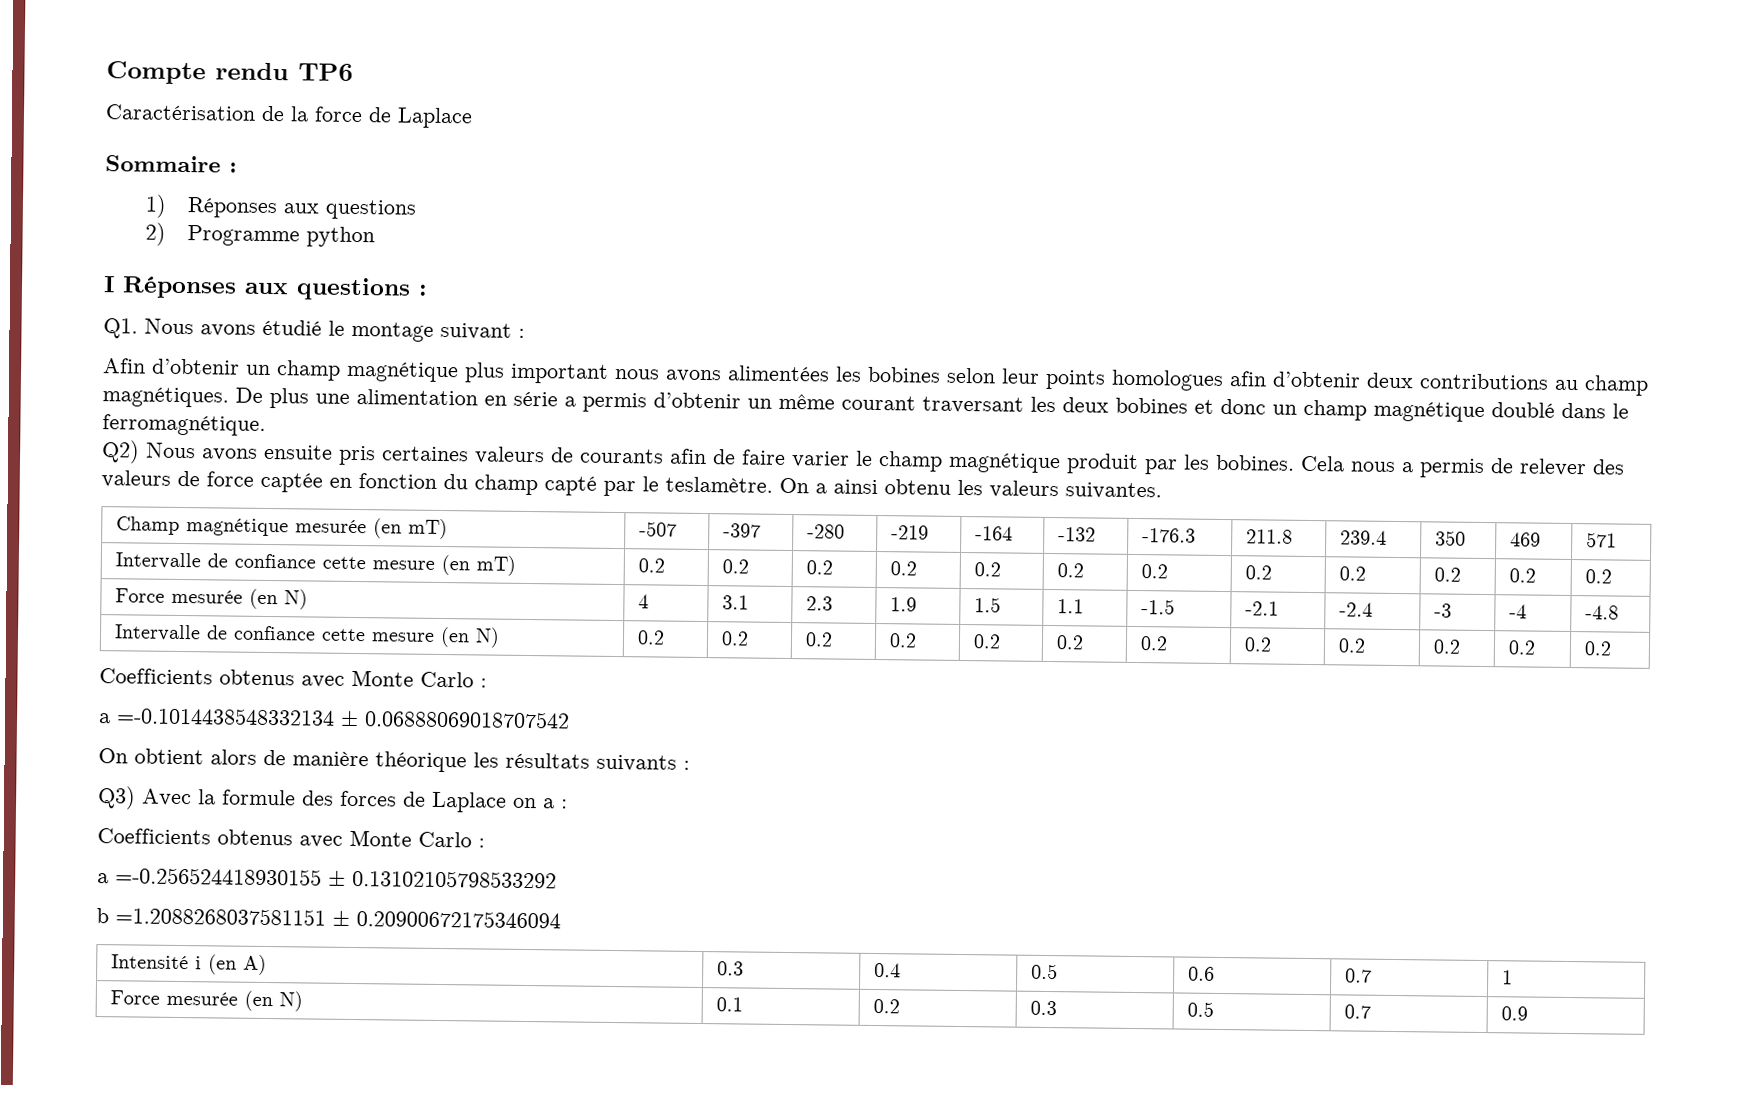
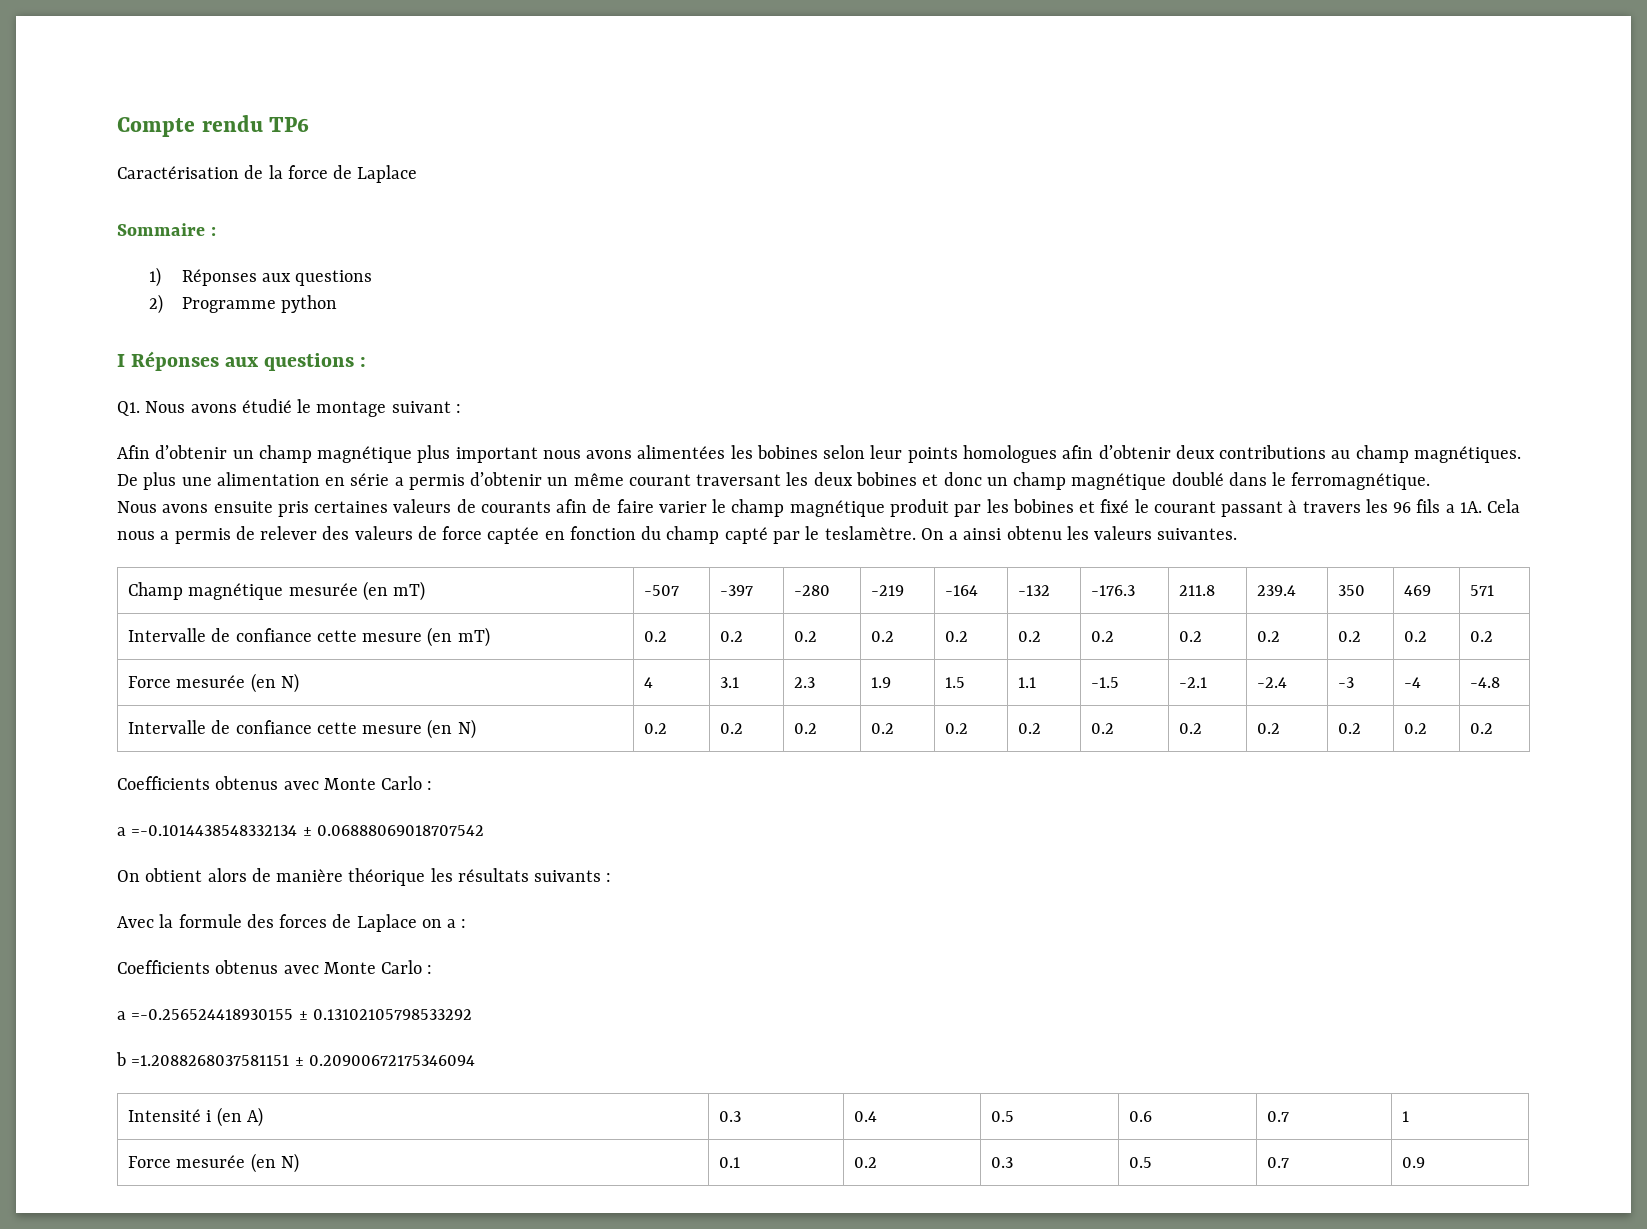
[101,440,140,464] Q2) -> (1431, 481) none
[1215,454,1295,471] bobines. -> [1012,499,1482,517] bobines et fixé le courant passant à travers les 96 fils a 1A.
[97,786,136,810] Q3) -> (612, 877) none

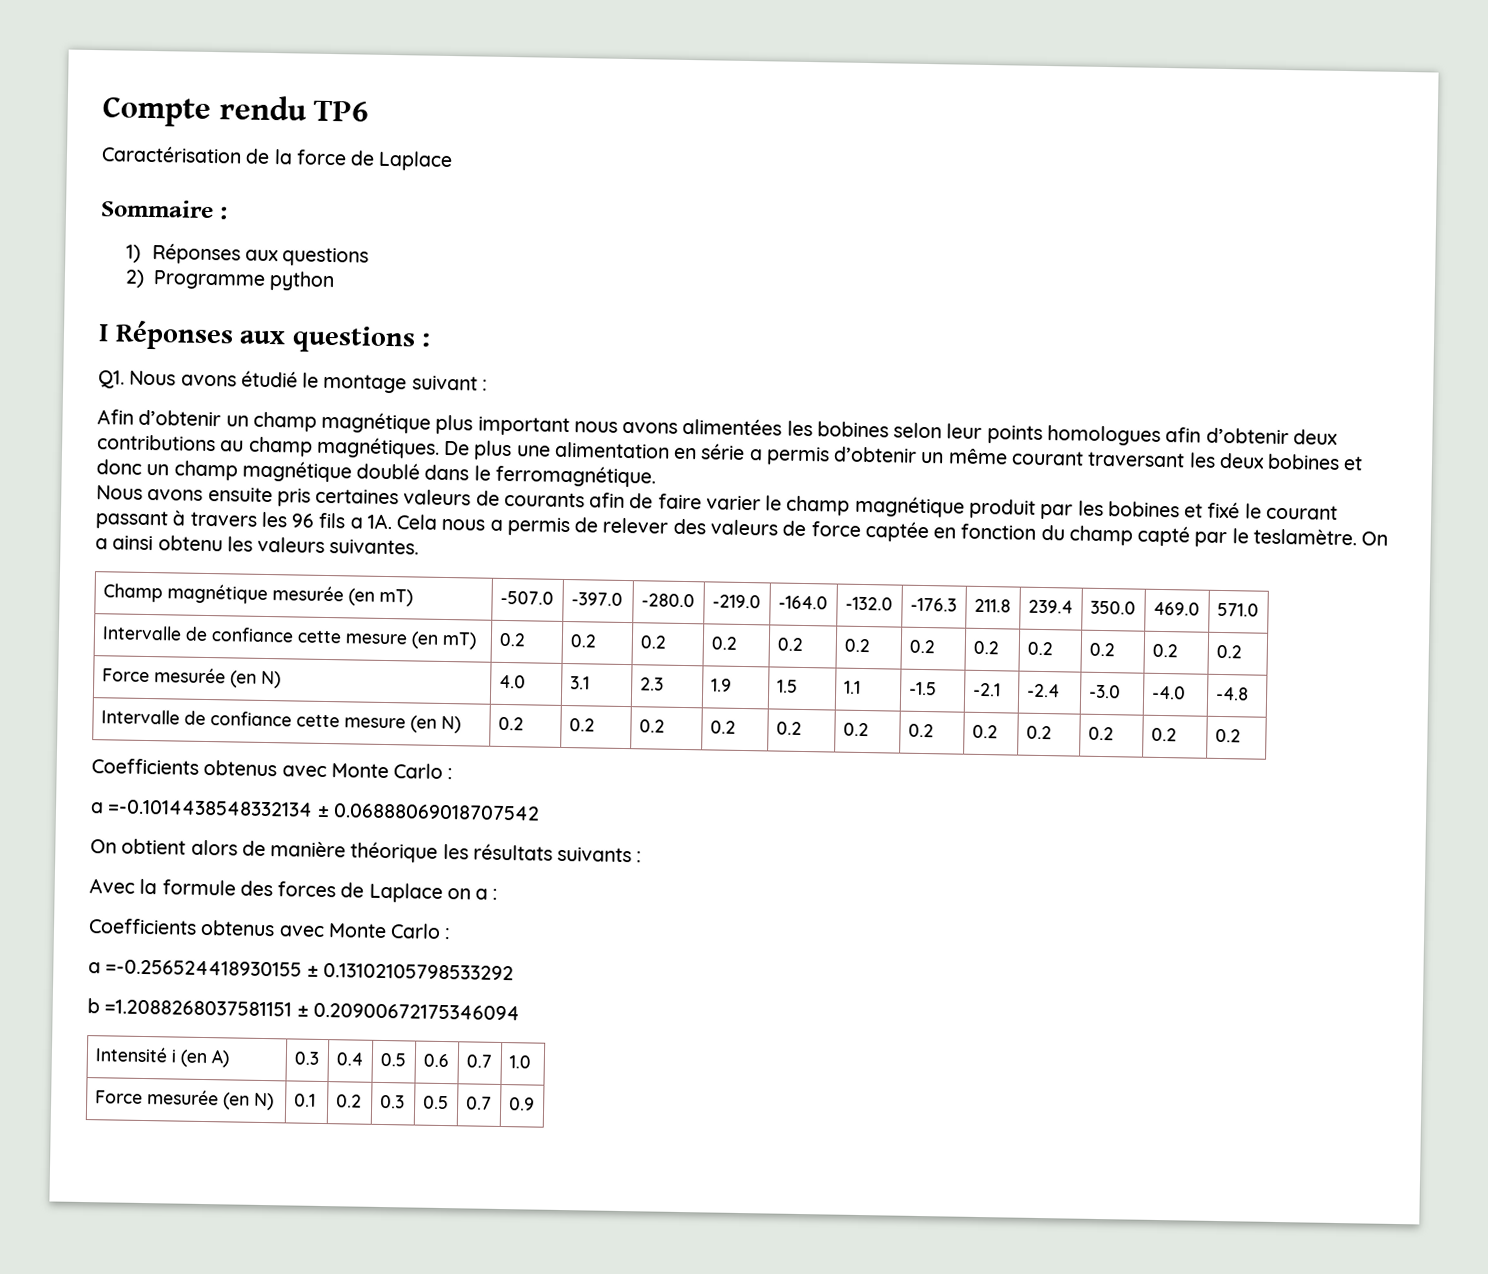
[644,585,680,596] [720,585,754,596] [794,585,831,596] [871,585,905,596] [945,585,979,596] [1018,585,1051,596] -507 | -397 | -280 | -219 | -164 | -132 -> [499,590,554,605] [570,592,623,606] [640,593,695,608] [711,594,761,609] [777,595,828,610] [844,596,893,611] -507.0 | -397.0 | -280.0 | -219.0 | -164.0 | -132.0
[1338,585,1366,596] [1404,585,1432,596] [1470,585,1495,596] 350 | 469 | 571 -> [1089,600,1136,615] [1152,601,1200,616] [1216,602,1259,617] 350.0 | 469.0 | 571.0
[644,677,654,688] 4 -> [498,674,526,689] 4.0
[1338,677,1355,688] [1404,677,1422,688] -3 | -4 -> [1088,684,1121,699] [1151,685,1186,700] -3.0 | -4.0
[1402,1111,1410,1122] 1 -> [508,1055,531,1069] 1.0

